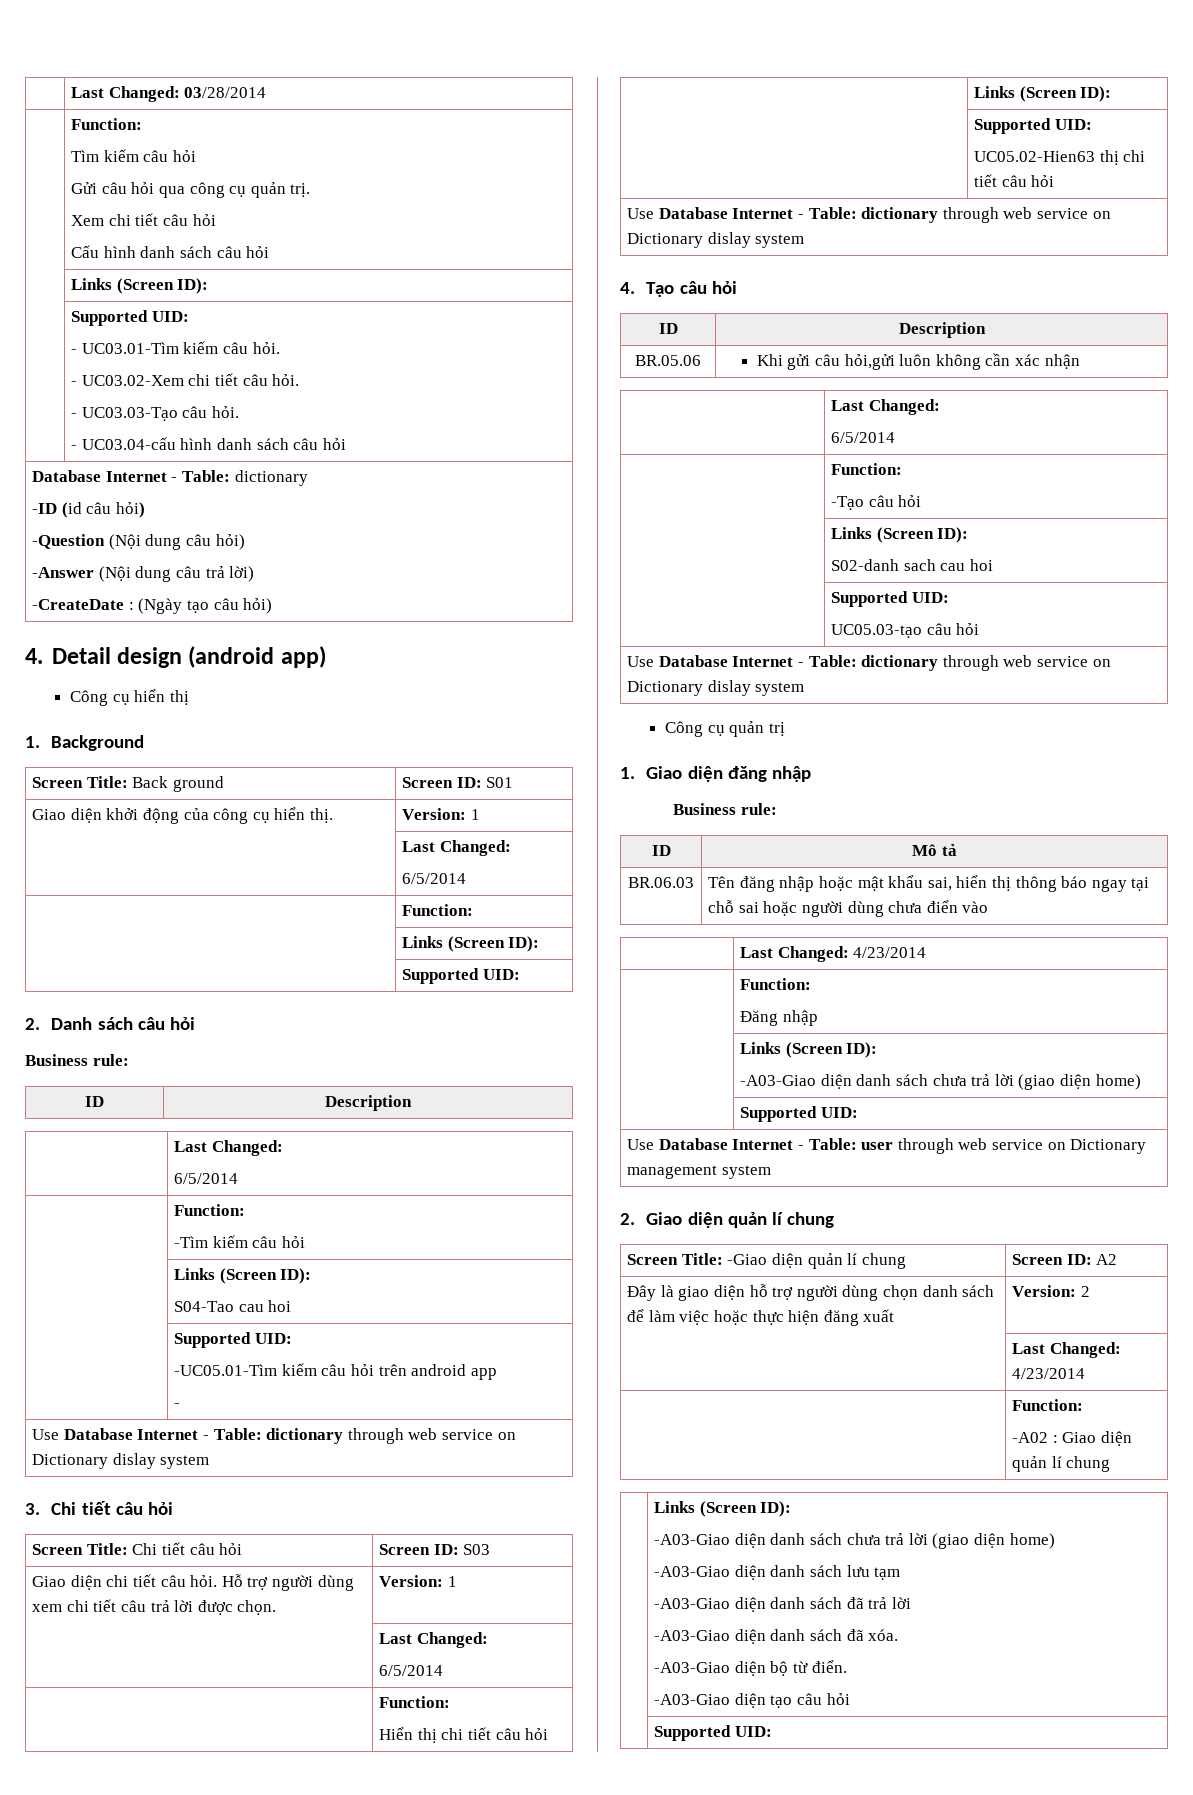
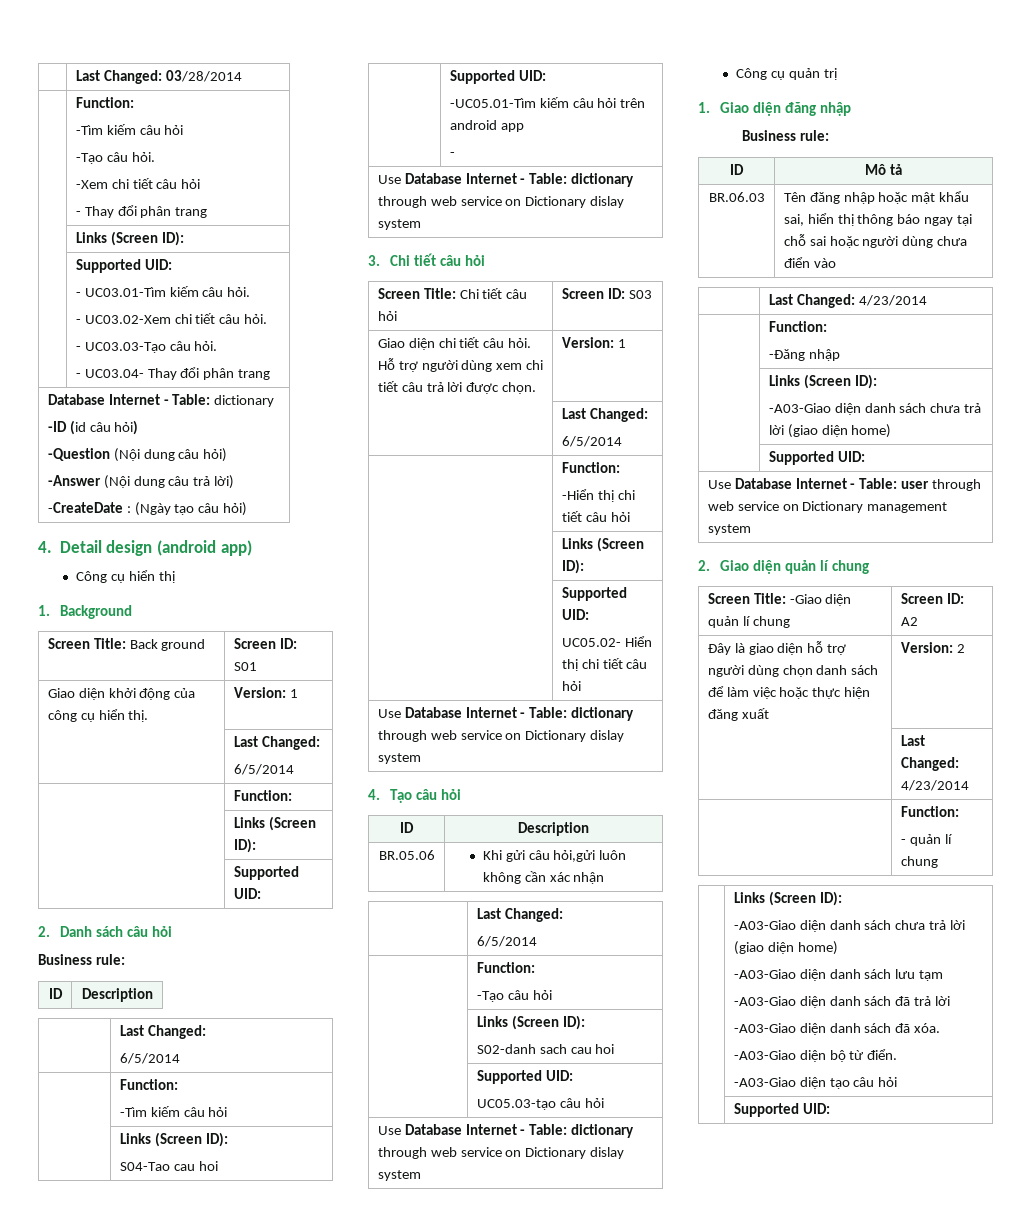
[71,149,197,162] [71,182,311,198] [71,213,216,226] [71,245,270,258] Tìm kiếm câu hỏi // Gửi câu hỏi qua công cụ quản trị. // Xem chi tiết câu hỏi // Cấu hình danh sách câu hỏi -> [75,124,184,135] [75,152,155,164] [75,178,201,189] [75,205,208,218] -Tìm kiếm câu hỏi // -Tạo câu hỏi. // -Xem chi tiết câu hỏi // - Thay đổi phân trang
[81,437,346,450] UC03.04-cấu hình danh sách câu hỏi -> [84,367,271,380] UC03.04- Thay đổi phân trang
[379,1727,414,1740] Hiển -> [561,489,594,500] -Hiển
[974,151,1096,162] UC05.02-Hien63 -> [561,636,652,647] UC05.02- Hiển
[740,1010,779,1026] Đăng -> [768,349,805,361] -Đăng
[1012,1431,1133,1446] -A02 : Giao diện -> [900,839,906,844] -

